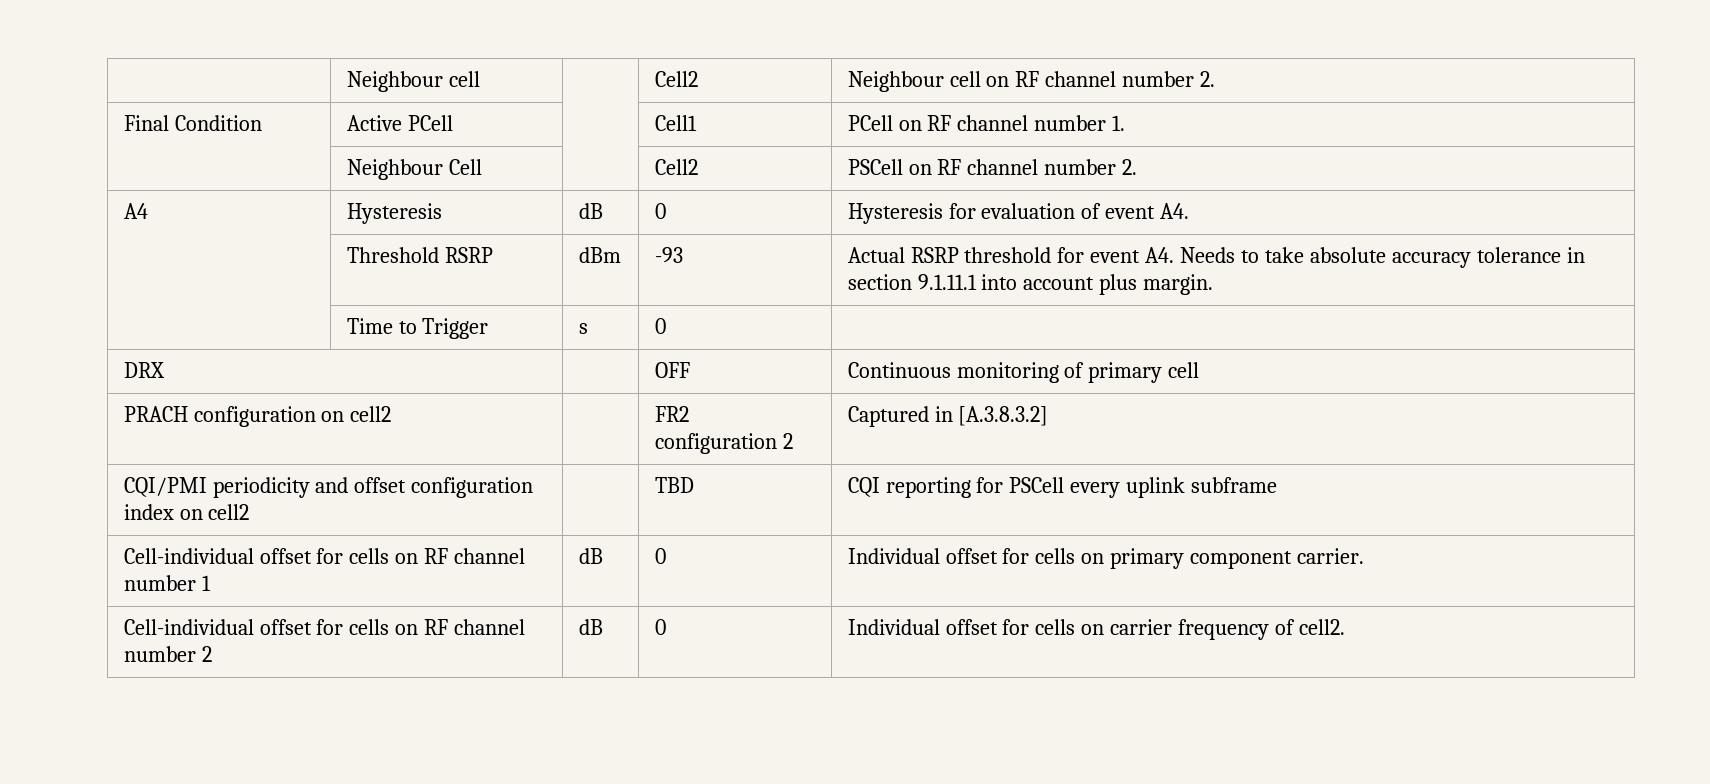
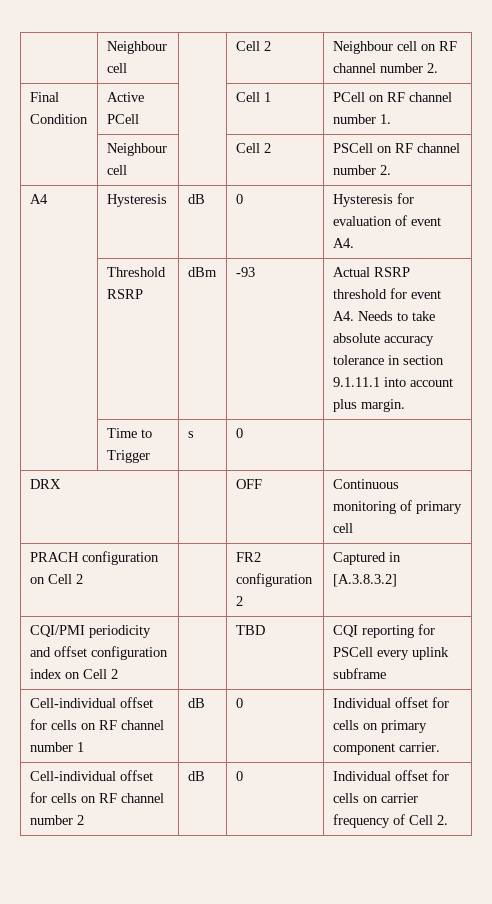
[346,71,480,92] [654,71,698,87] | Neighbour cell | | Cell2 -> [106,41,167,54] [106,63,127,73] [235,41,271,51] | Neighbour cell | | Cell 2
[654,115,697,131] Cell1 -> [235,92,271,102] Cell 1
[448,159,482,175] [654,159,698,175] Cell | | Cell2 -> [106,165,127,175] [235,143,271,153] cell | | Cell 2
[350,406,392,422] cell2 -> [47,574,83,584] Cell 2
[208,504,250,520] cell2 -> [82,669,118,679] Cell 2
[1299,619,1346,635] cell2. -> [408,815,448,825] Cell 2.

